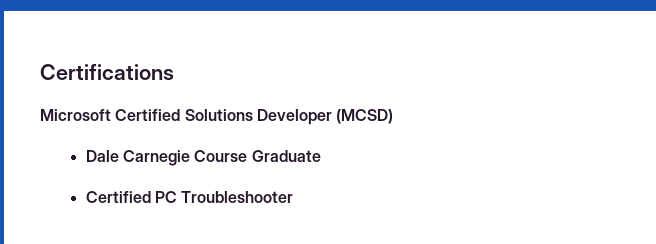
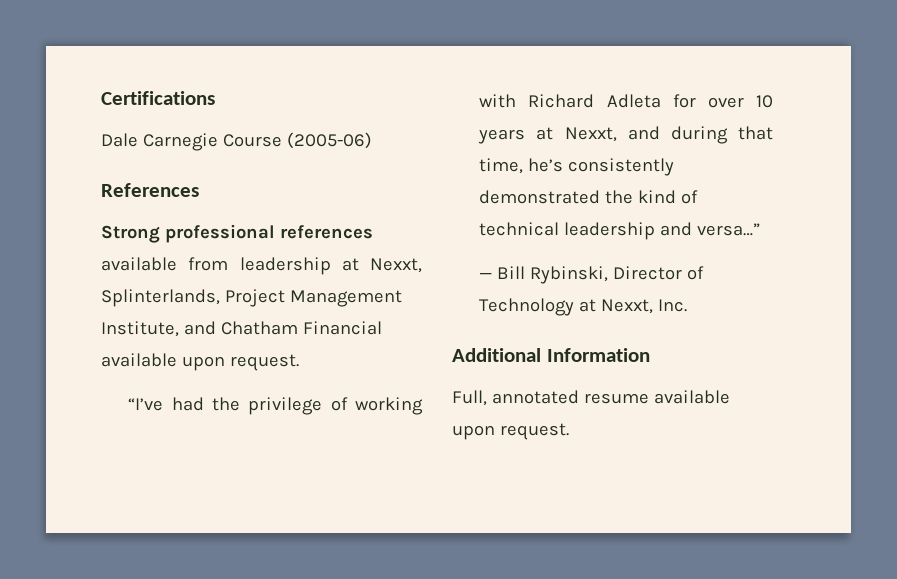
[40,109,394,125] [85,150,321,166] [85,191,294,203] Microsoft Certified Solutions Developer (MCSD) // Dale Carnegie Course Graduate // Certified PC Troubleshooter -> [101,132,372,151] [101,183,199,197] [101,224,373,243] [101,257,422,275] [101,289,402,307] [101,321,382,337] [101,353,299,371] [128,397,423,415] [479,94,773,108] [478,126,773,144] [479,158,675,176] [479,190,699,204] [479,222,761,240] [479,266,705,284] [479,298,688,316] [452,348,650,362] [452,390,730,406] [452,423,569,440] Dale Carnegie Course (2005-06) // References // Strong professional references available from leadership at Nexxt, Splinterlands, Project Management Institute, and Chatham Financial available upon request. // “I’ve had the privilege of working with Richard Adleta for over 10 years at Nexxt, and during that time, he’s consistently demonstrated the kind of technical leadership and versa…” // — Bill Rybinski, Director of Technology at Nexxt, Inc. // Additional Information // Full, annotated resume available upon request.

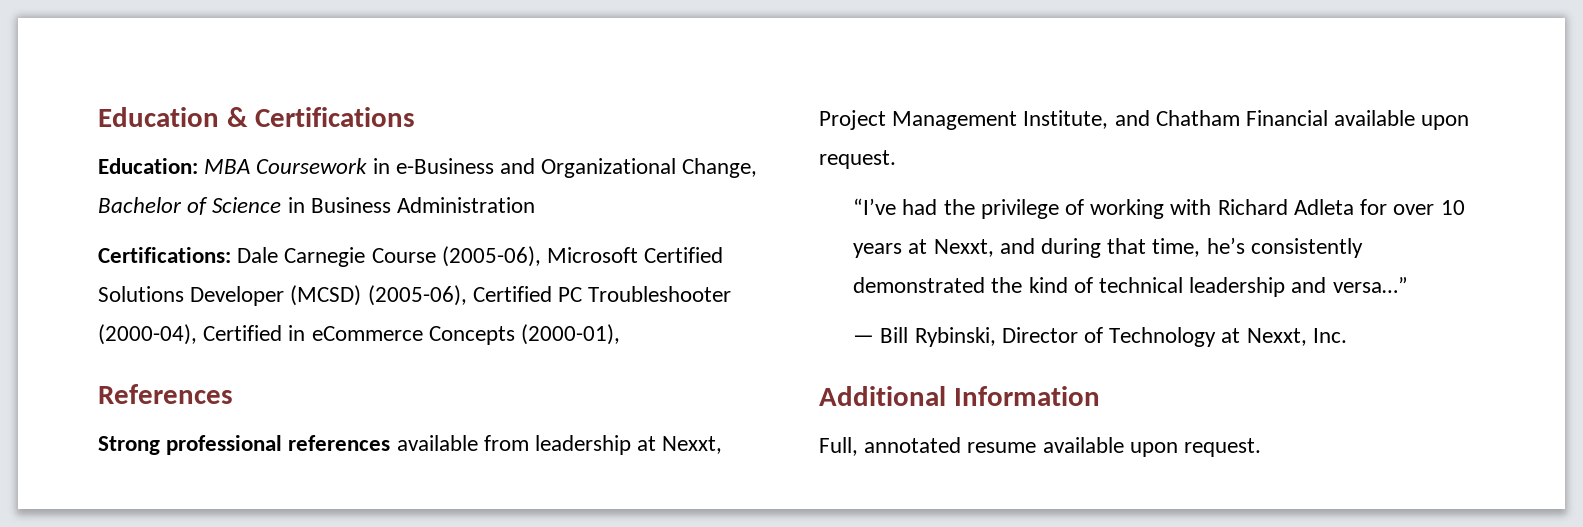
(101, 98) none -> [98,107,248,127] Education &
[101,132,372,151] Dale Carnegie Course (2005-06) -> [98,158,758,178] [98,197,536,215] [98,246,724,267] [98,285,732,306] [98,324,621,345] Education: MBA Coursework in e-Business and Organizational Change, Bachelor of Science in Business Administration // Certifications: Dale Carnegie Course (2005-06), Microsoft Certified Solutions Developer (MCSD) (2005-06), Certified PC Troubleshooter (2000-04), Certified in eCommerce Concepts (2000-01),
[101,289,220,307] Splinterlands, -> (723, 445) none

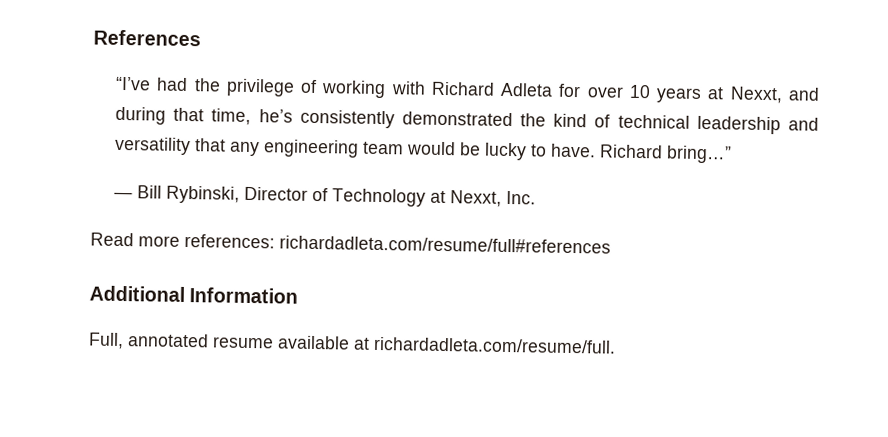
[98,107,415,127] [98,158,758,178] [98,197,536,215] [98,246,724,267] [98,285,732,306] [98,324,621,345] [98,384,233,404] [98,435,723,455] [819,110,1470,130] [819,150,896,169] Education & Certifications // Education: MBA Coursework in e-Business and Organizational Change, Bachelor of Science in Business Administration // Certifications: Dale Carnegie Course (2005-06), Microsoft Certified Solutions Developer (MCSD) (2005-06), Certified PC Troubleshooter (2000-04), Certified in eCommerce Concepts (2000-01), // References // Strong professional references available from leadership at Nexxt, Project Management Institute, and Chatham Financial available upon request. -> [93,29,201,47] References
[1332,277,1408,293] versa…” -> [114,136,733,164] versatility that any engineering team would be lucky to have. Richard bring…”
(1347, 335) none -> [90,232,611,254] // Read more references: richardadleta.com/resume/full#references
[1129,438,1262,457] upon request. -> [353,336,616,354] at richardadleta.com/resume/full.

